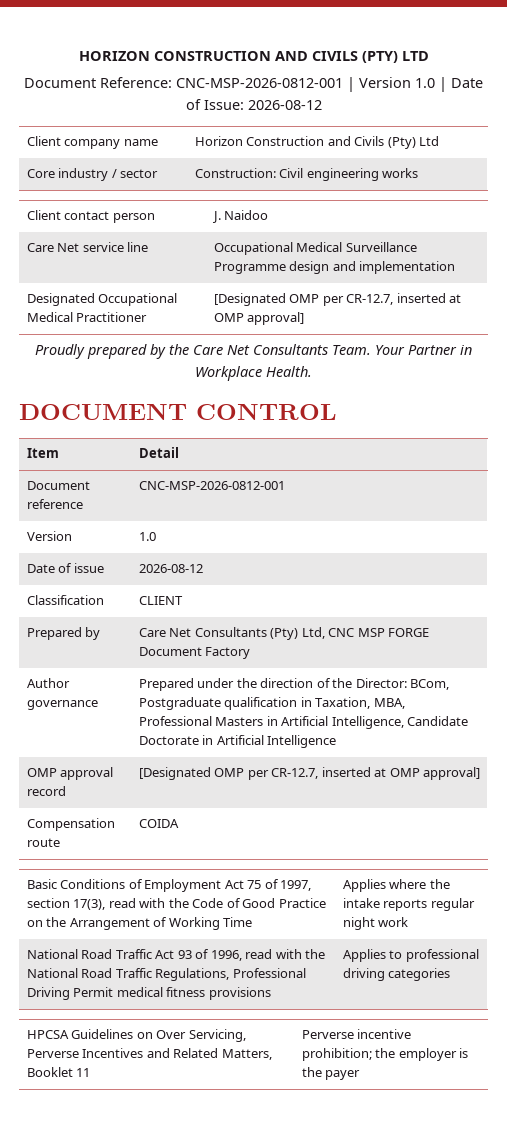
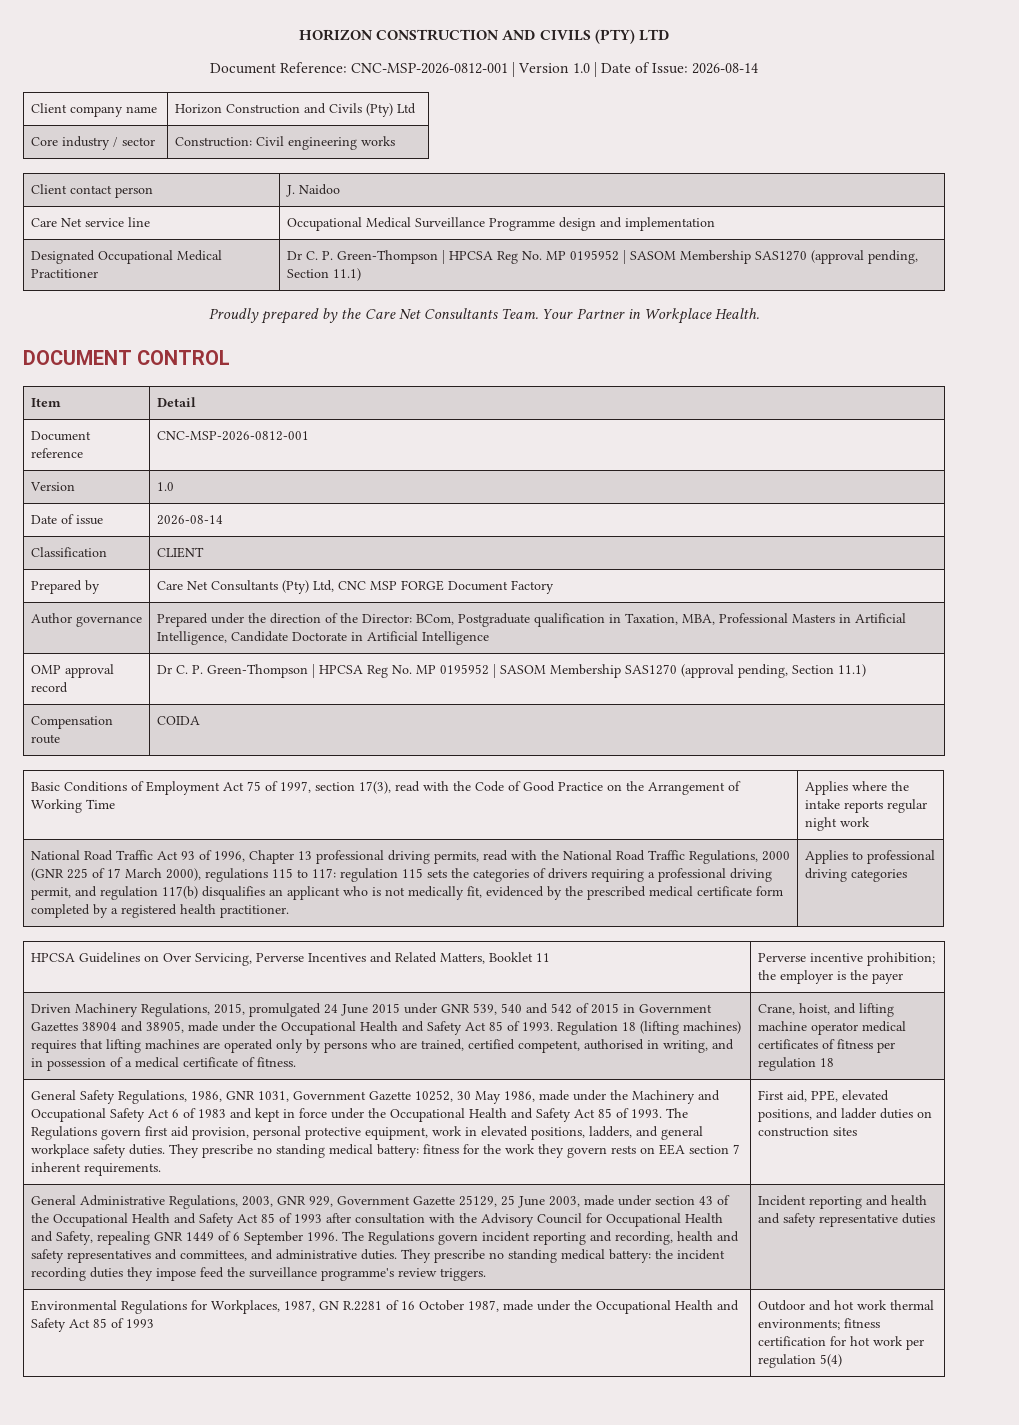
[247,100,322,110] 2026-08-12 -> [692,63,759,74] 2026-08-14
[213,293,462,306] [213,312,305,325] [Designated OMP per CR-12.7, inserted at OMP approval] -> [286,250,918,264] [286,268,361,281] Dr C. P. Green-Thompson | HPCSA Reg No. MP 0195952 | SASOM Membership SAS1270 (approval pending, Section 11.1)
[138,564,203,573] 2026-08-12 -> [156,515,223,525] 2026-08-14
[138,767,481,780] [Designated OMP per CR-12.7, inserted at OMP approval] -> [156,664,866,678] Dr C. P. Green-Thompson | HPCSA Reg No. MP 0195952 | SASOM Membership SAS1270 (approval pending, Section 11.1)
(242, 955) none -> [248,850,479,864] Chapter 13 professional driving permits,
[232,968,306,978] [26,987,271,1000] Professional Driving Permit medical fitness provisions -> [761,851,790,861] [30,868,772,882] [30,886,783,900] [30,904,289,918] 2000 (GNR 225 of 17 March 2000), regulations 115 to 117: regulation 115 sets the categories of drivers requiring a professional driving permit, and regulation 117(b) disqualifies an applicant who is not medically fit, evidenced by the prescribed medical certificate form completed by a registered health practitioner.
(361, 1075) none -> [30,1003,712,1017] [30,1021,741,1035] [30,1039,734,1053] [30,1057,296,1071] [757,1003,894,1017] [757,1021,906,1035] [757,1039,895,1053] [757,1057,834,1071] [30,1090,720,1104] [30,1108,688,1122] [30,1126,703,1140] [30,1144,740,1158] [30,1162,161,1176] [757,1090,889,1102] [757,1108,932,1122] [757,1127,857,1137] [30,1195,730,1209] [30,1213,723,1227] [30,1231,739,1245] [30,1249,725,1263] [30,1267,486,1281] [757,1195,927,1209] [757,1213,935,1227] [30,1300,739,1314] [30,1318,154,1332] [757,1300,934,1311] [757,1318,880,1330] [757,1336,924,1350] [757,1354,842,1368] // Driven Machinery Regulations, 2015, promulgated 24 June 2015 under GNR 539, 540 and 542 of 2015 in Government Gazettes 38904 and 38905, made under the Occupational Health and Safety Act 85 of 1993. Regulation 18 (lifting machines) requires that lifting machines are operated only by persons who are trained, certified competent, authorised in writing, and in possession of a medical certificate of fitness. | Crane, hoist, and lifting machine operator medical certificates of fitness per regulation 18 // General Safety Regulations, 1986, GNR 1031, Government Gazette 10252, 30 May 1986, made under the Machinery and Occupational Safety Act 6 of 1983 and kept in force under the Occupational Health and Safety Act 85 of 1993. The Regulations govern first aid provision, personal protective equipment, work in elevated positions, ladders, and general workplace safety duties. They prescribe no standing medical battery: fitness for the work they govern rests on EEA section 7 inherent requirements. | First aid, PPE, elevated positions, and ladder duties on construction sites // General Administrative Regulations, 2003, GNR 929, Government Gazette 25129, 25 June 2003, made under section 43 of the Occupational Health and Safety Act 85 of 1993 after consultation with the Advisory Council for Occupational Health and Safety, repealing GNR 1449 of 6 September 1996. The Regulations govern incident reporting and recording, health and safety representatives and committees, and administrative duties. They prescribe no standing medical battery: the incident recording duties they impose feed the surveillance programme's review triggers. | Incident reporting and health and safety representative duties // Environmental Regulations for Workplaces, 1987, GN R.2281 of 16 October 1987, made under the Occupational Health and Safety Act 85 of 1993 | Outdoor and hot work thermal environments; fitness certification for hot work per regulation 5(4)

